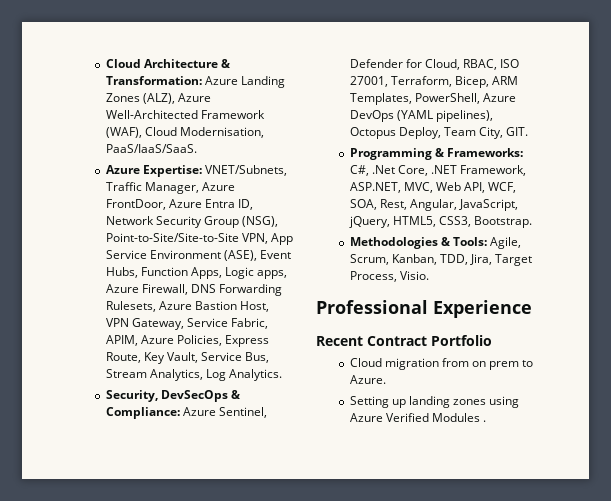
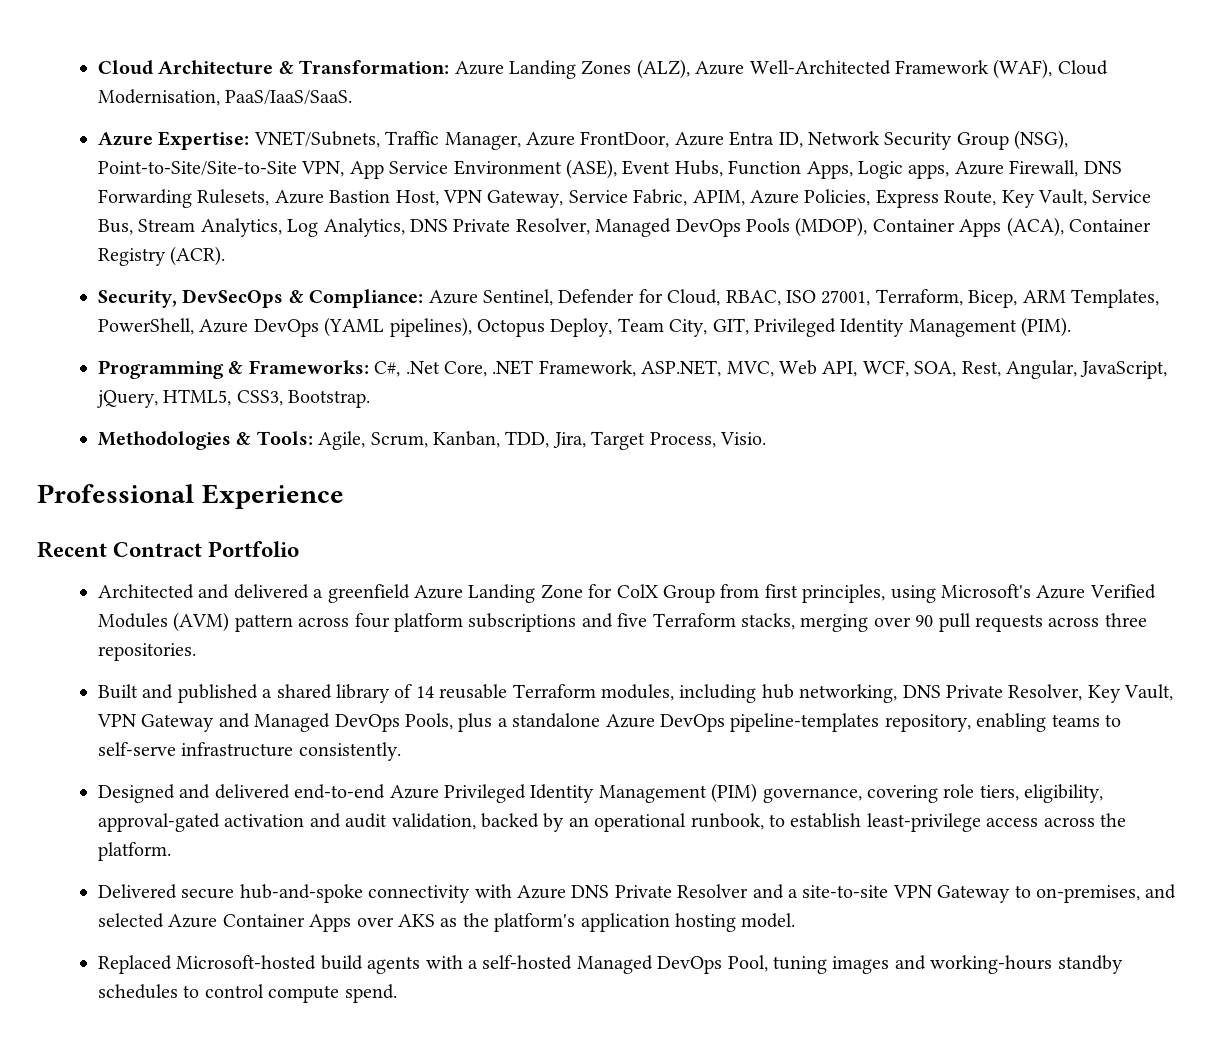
[228,369,282,381] Analytics. -> [323,217,1151,237] [97,246,226,266] Analytics, DNS Private Resolver, Managed DevOps Pools (MDOP), Container Apps (ACA), Container Registry (ACR).
[506,127,529,136] GIT. -> [712,317,1072,337] GIT, Privileged Identity Management (PIM).
[349,358,534,370] [349,375,386,384] [349,396,520,408] [349,413,486,422] Cloud migration from on prem to Azure. // Setting up landing zones using Azure Verified Modules . -> [97,584,1156,603] [97,612,1147,632] [97,643,196,661] [97,684,1174,703] [96,713,1121,732] [97,742,401,761] [97,783,1104,803] [97,813,1126,832] [97,842,171,861] [97,884,1177,903] [97,913,796,932] [97,955,1123,974] [97,984,397,1003] Architected and delivered a greenfield Azure Landing Zone for ColX Group from first principles, using Microsoft's Azure Verified Modules (AVM) pattern across four platform subscriptions and five Terraform stacks, merging over 90 pull requests across three repositories. // Built and published a shared library of 14 reusable Terraform modules, including hub networking, DNS Private Resolver, Key Vault, VPN Gateway and Managed DevOps Pools, plus a standalone Azure DevOps pipeline-templates repository, enabling teams to self-serve infrastructure consistently. // Designed and delivered end-to-end Azure Privileged Identity Management (PIM) governance, covering role tiers, eligibility, approval-gated activation and audit validation, backed by an operational runbook, to establish least-privilege access across the platform. // Delivered secure hub-and-spoke connectivity with Azure DNS Private Resolver and a site-to-site VPN Gateway to on-premises, and selected Azure Container Apps over AKS as the platform's application hosting model. // Replaced Microsoft-hosted build agents with a self-hosted Managed DevOps Pool, tuning images and working-hours standby schedules to control compute spend.

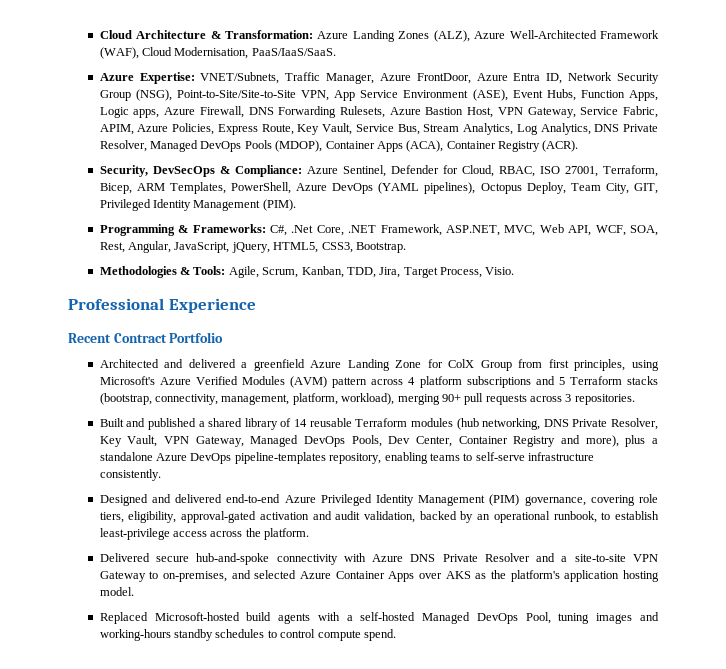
[354,613,390,628] four -> [408,377,416,385] 4
[617,613,934,632] five Terraform stacks, merging over 90 -> [558,376,658,385] [99,393,461,405] 5 Terraform stacks (bootstrap, connectivity, management, platform, workload), merging 90+
[1104,613,1147,627] three -> [565,394,572,402] 3
[600,684,794,703] modules, including hub -> [410,418,479,430] modules (hub
[141,713,250,732] Gateway and -> [195,436,244,447] Gateway,
(453, 721) none -> [388,435,619,447] Dev Center, Container Registry and more),

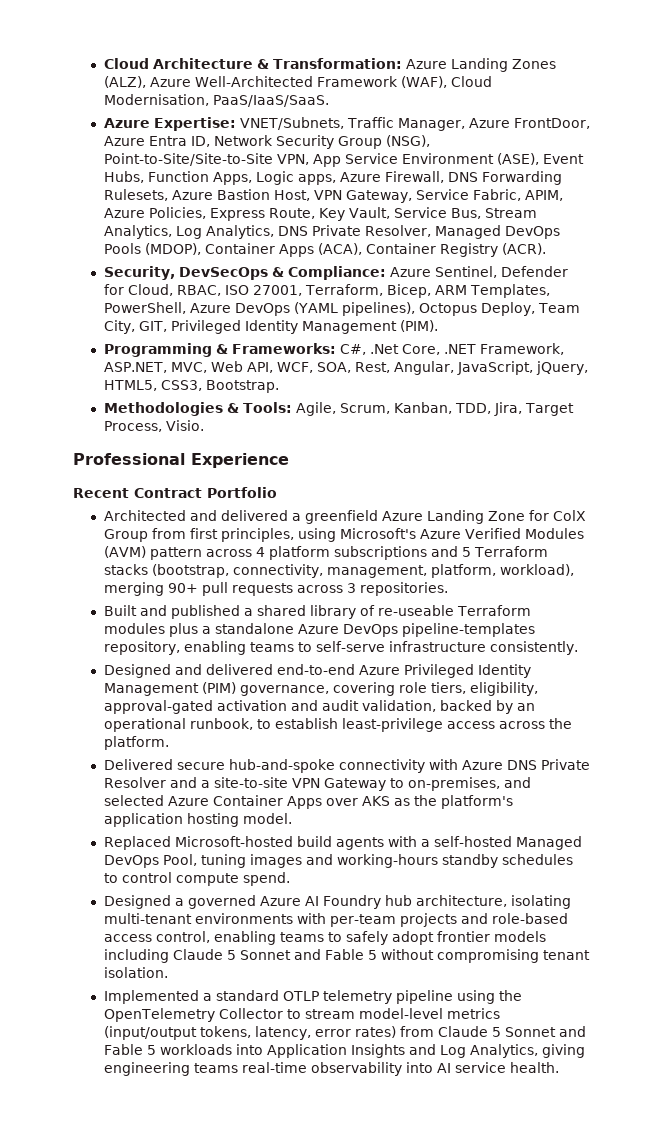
[294,418,658,430] [99,435,619,447] 14 reusable Terraform modules (hub networking, DNS Private Resolver, Key Vault, VPN Gateway, Managed DevOps Pools, Dev Center, Container Registry and more), -> [377,605,531,616] [103,623,165,634] re-useable Terraform modules
(396, 635) none -> [103,895,571,909] [103,913,568,927] [103,931,546,945] [103,949,590,963] [103,967,168,978] [103,990,522,1004] [103,1008,500,1022] [103,1026,586,1040] [103,1044,585,1058] [103,1062,559,1076] // Designed a governed Azure AI Foundry hub architecture, isolating multi-tenant environments with per-team projects and role-based access control, enabling teams to safely adopt frontier models including Claude 5 Sonnet and Fable 5 without compromising tenant isolation. // Implemented a standard OTLP telemetry pipeline using the OpenTelemetry Collector to stream model-level metrics (input/output tokens, latency, error rates) from Claude 5 Sonnet and Fable 5 workloads into Application Insights and Log Analytics, giving engineering teams real-time observability into AI service health.

